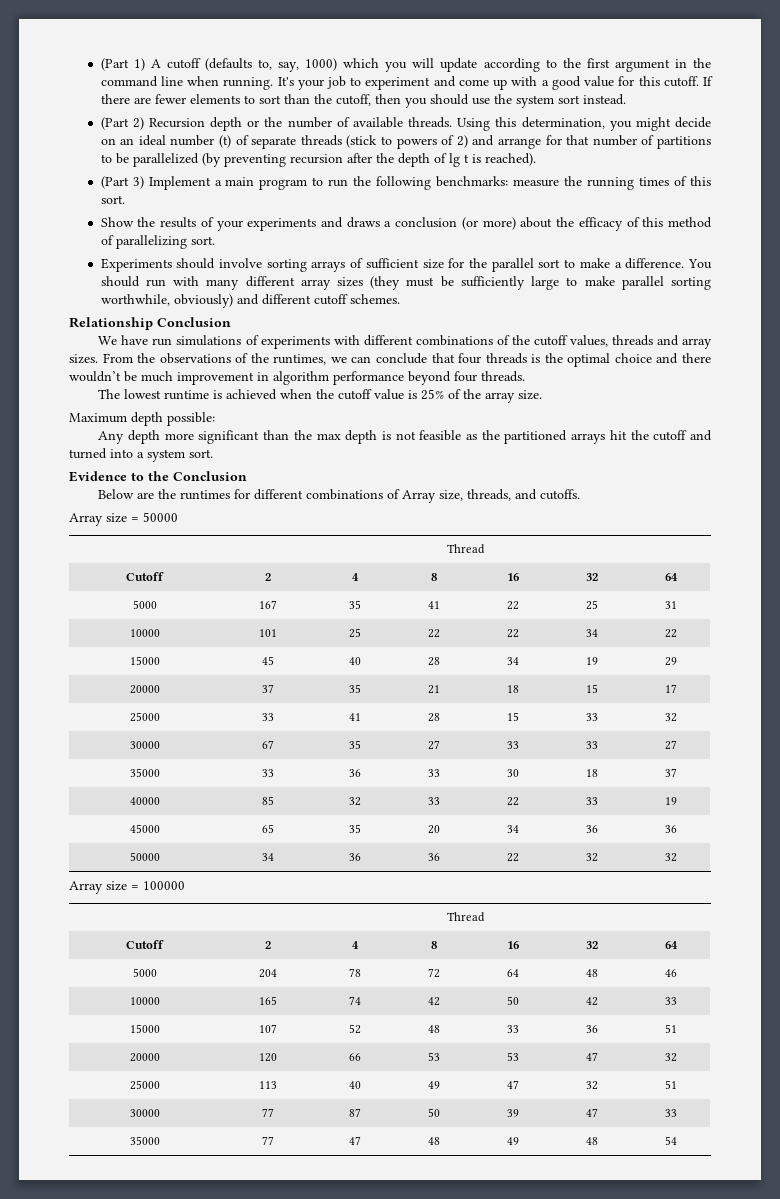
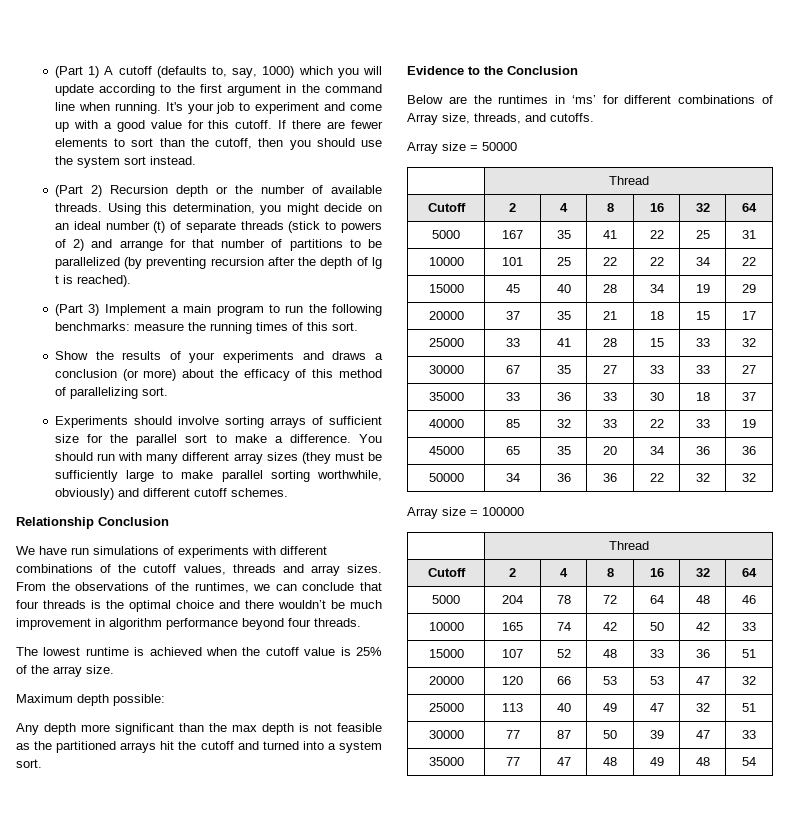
(231, 495) none -> [555,95,596,104] in ‘ms’

